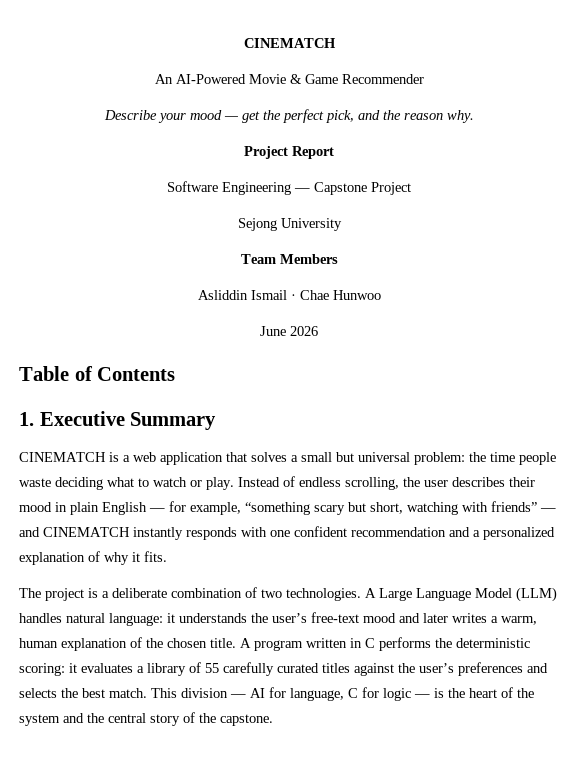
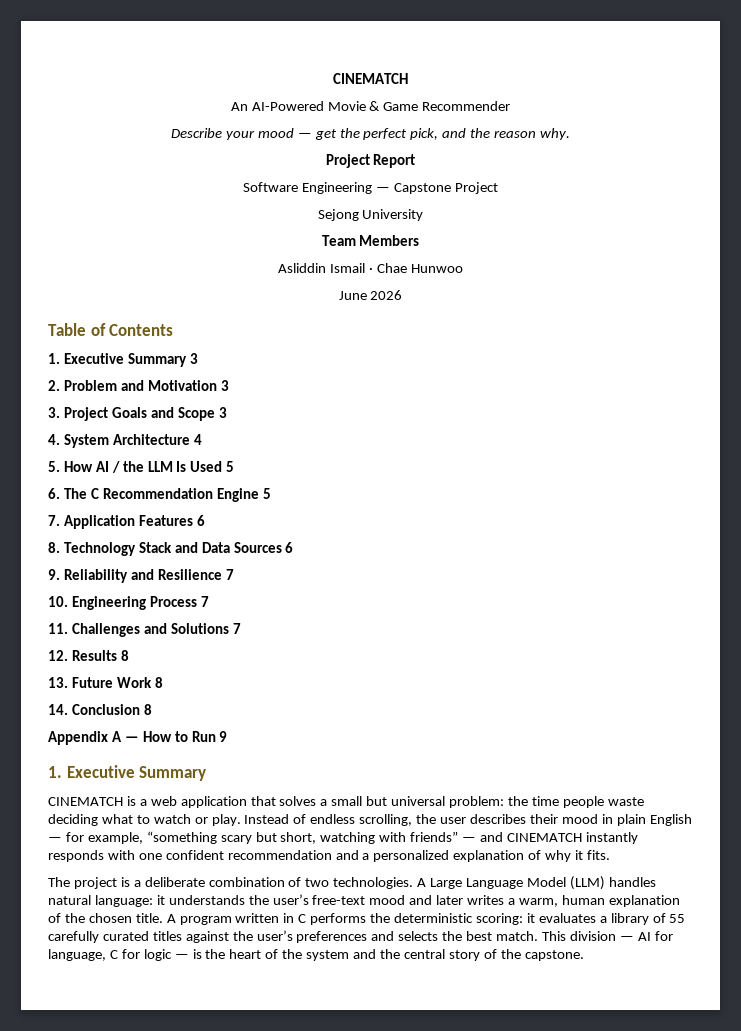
(176, 374) none -> [48,353,198,367] [48,380,229,391] [48,407,227,421] [48,434,202,448] [48,461,235,473] [48,488,271,502] [48,515,205,529] [48,542,294,556] [48,569,234,583] [48,596,209,610] [48,623,241,637] [48,650,129,661] [48,677,163,688] [48,704,152,715] [48,731,228,745] // 1. Executive Summary 3 // 2. Problem and Motivation 3 // 3. Project Goals and Scope 3 // 4. System Architecture 4 // 5. How AI / the LLM Is Used 5 // 6. The C Recommendation Engine 5 // 7. Application Features 6 // 8. Technology Stack and Data Sources 6 // 9. Reliability and Resilience 7 // 10. Engineering Process 7 // 11. Challenges and Solutions 7 // 12. Results 8 // 13. Future Work 8 // 14. Conclusion 8 // Appendix A — How to Run 9

